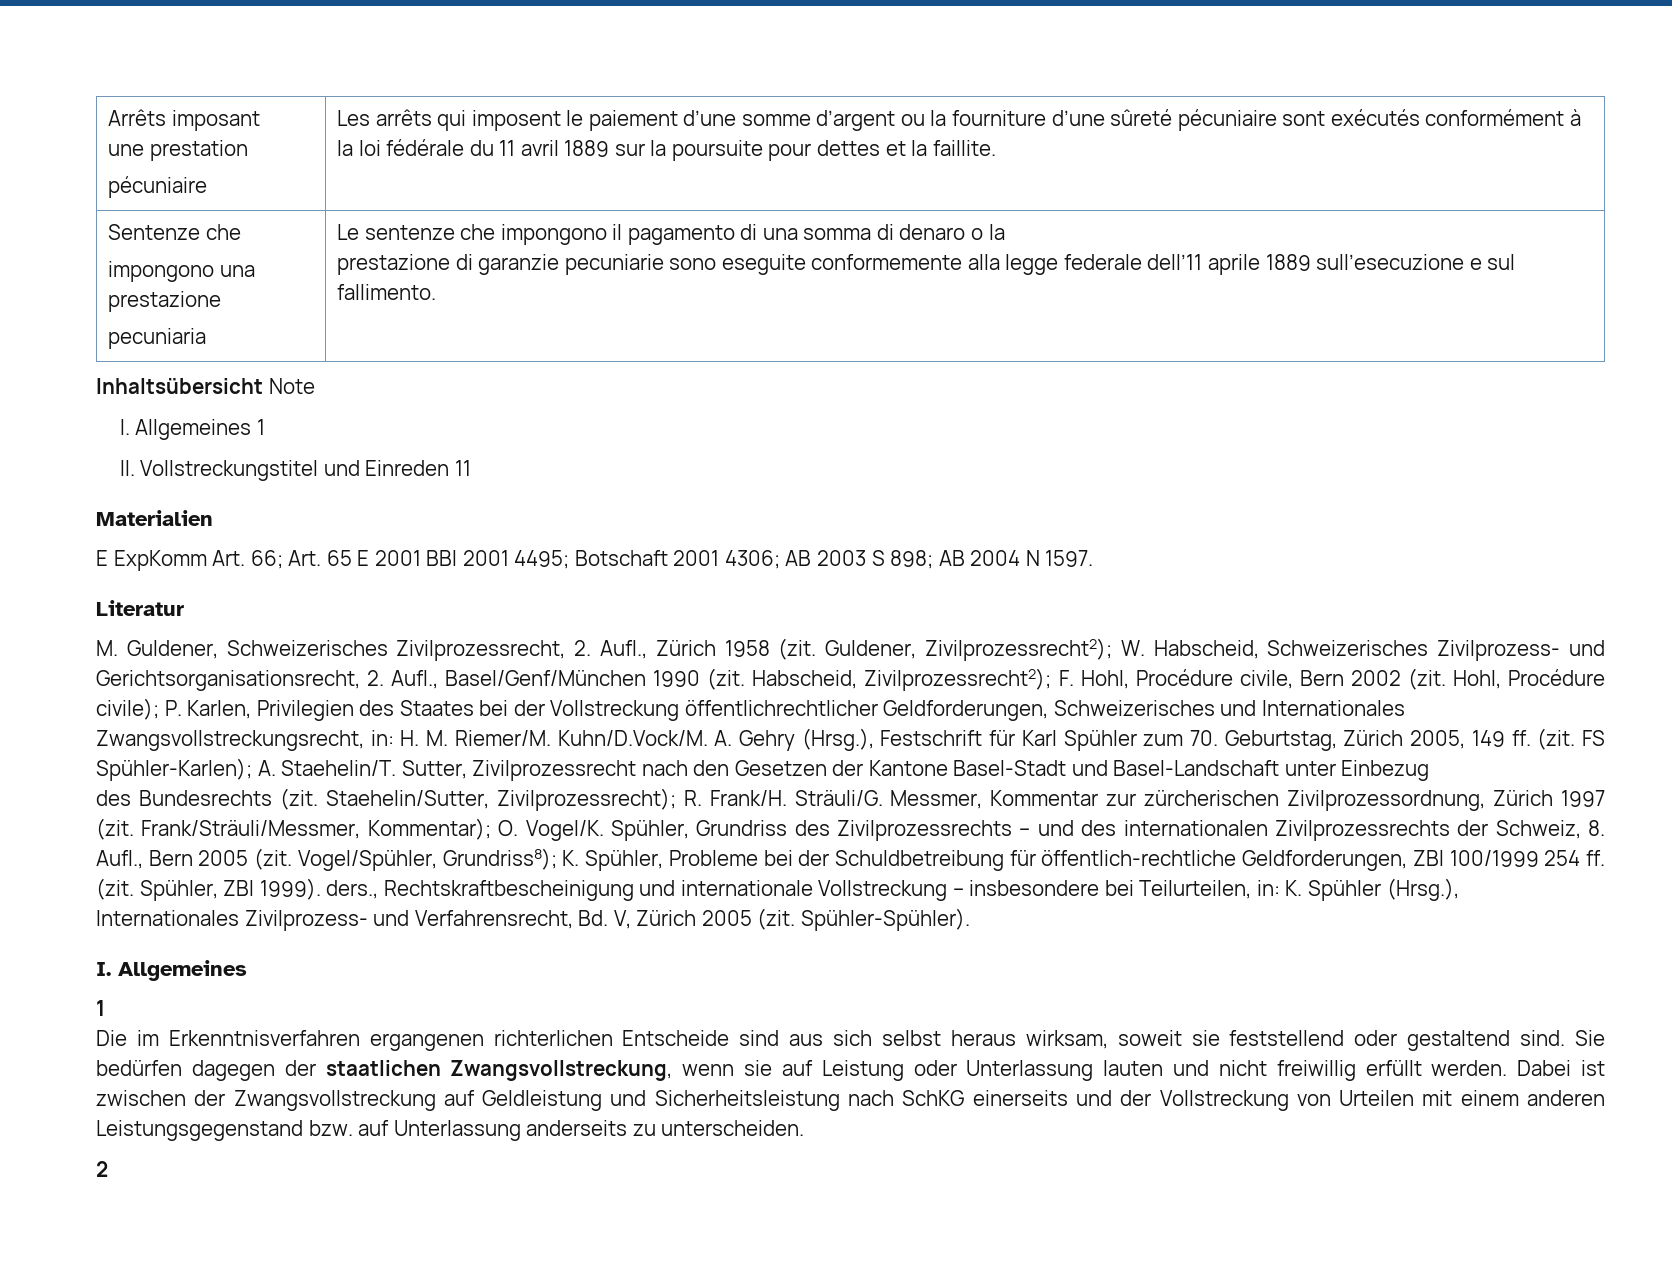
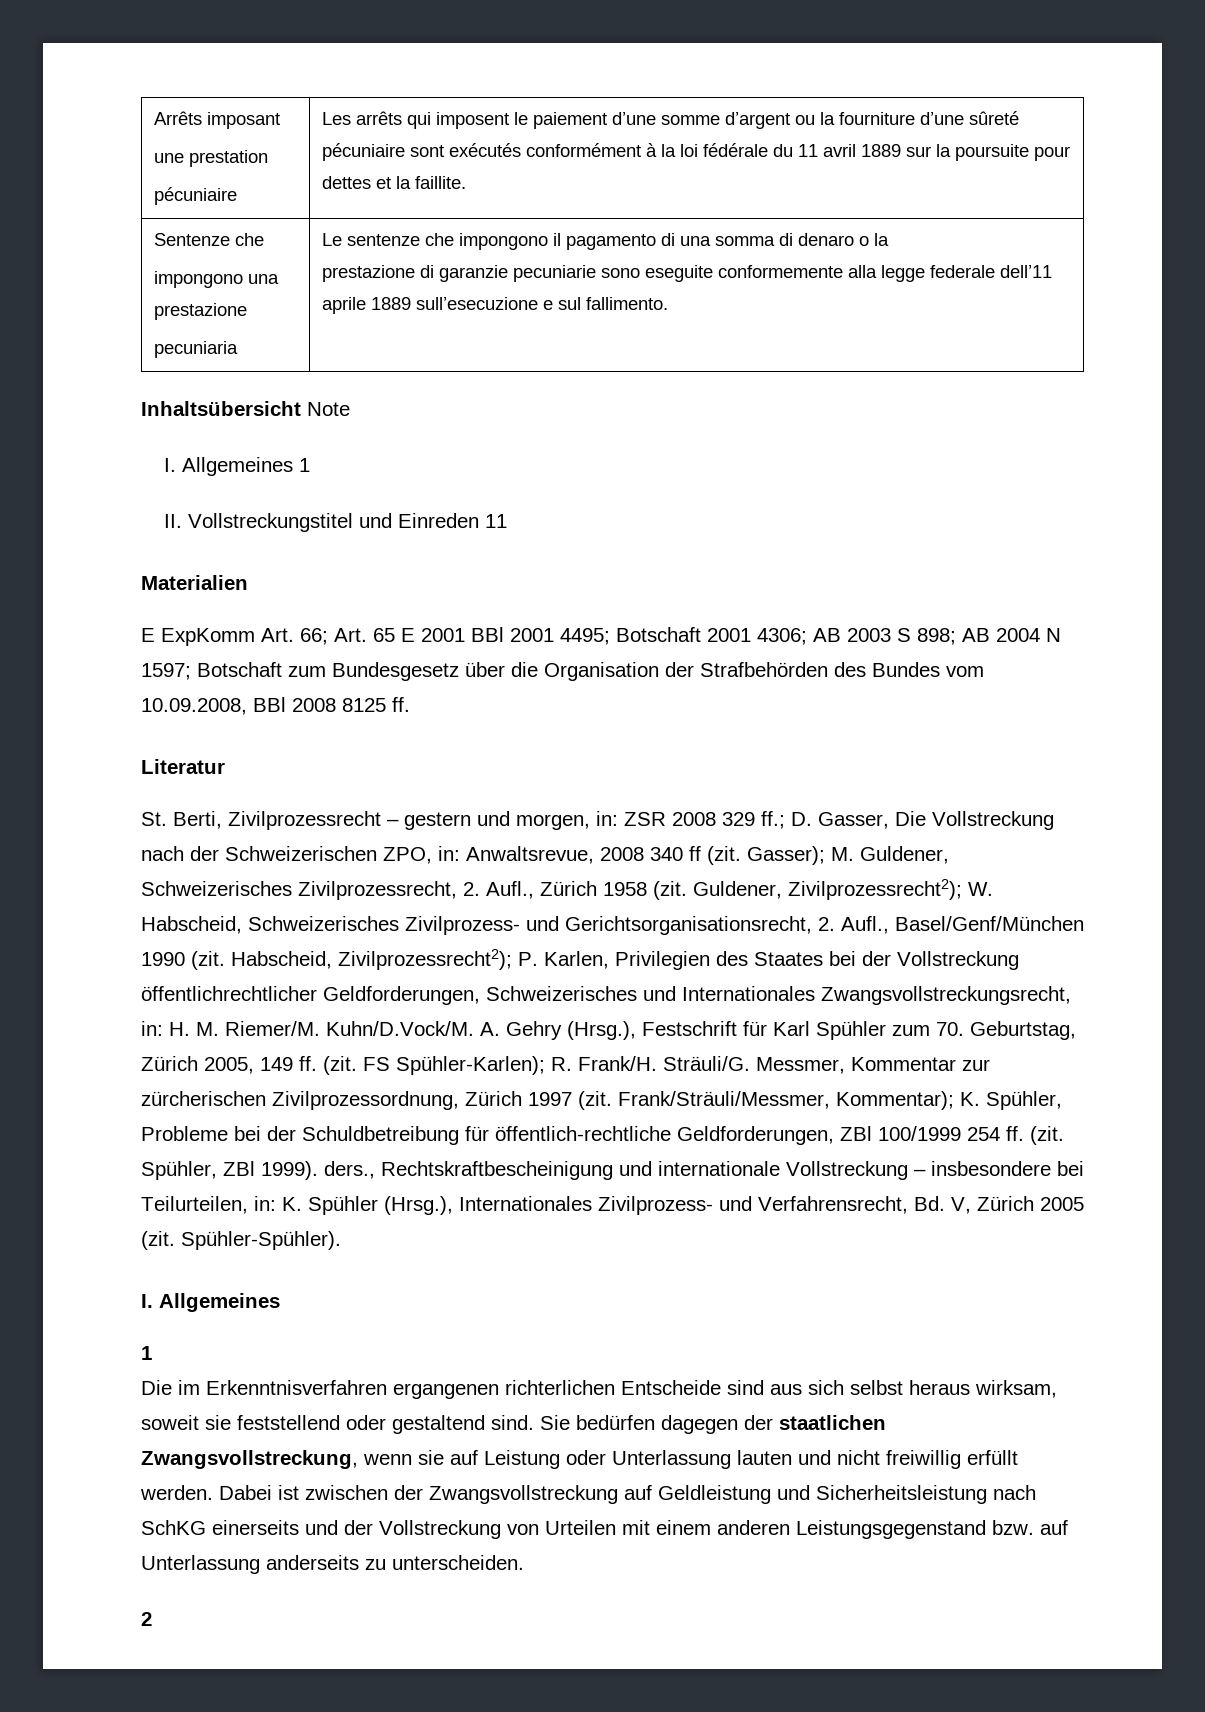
[1045,550,1094,567] [96,600,184,616] 1597. // Literatur // -> [141,662,984,681] [141,697,410,715] [141,759,225,774] [141,811,1054,830] [141,846,825,865] 1597; Botschaft zum Bundesgesetz über die Organisation der Strafbehörden des Bundes vom 10.09.2008, BBl 2008 8125 ff. // Literatur // St. Berti, Zivilprozessrecht – gestern und morgen, in: ZSR 2008 329 ff.; D. Gasser, Die Vollstreckung nach der Schweizerischen ZPO, in: Anwaltsrevue, 2008 340 ff (zit. Gasser);
[1058,668,1605,690] [96,698,159,720] F. Hohl, Procédure civile, Bern 2002 (zit. Hohl, Procédure civile); -> (512, 959) none
[257,760,1430,781] [96,788,676,811] A. Staehelin/T. Sutter, Zivilprozessrecht nach den Gesetzen der Kantone Basel-Stadt und Basel-Landschaft unter Einbezug // des Bundesrechts (zit. Staehelin/Sutter, Zivilprozessrecht); -> (545, 1065) none
[498,820,1605,841] [96,848,557,871] O. Vogel/K. Spühler, Grundriss des Zivilprozessrechts – und des internationalen Zivilprozessrechts der Schweiz, 8. Aufl., Bern 2005 (zit. Vogel/Spühler, Grundriss8); -> (954, 1100) none

